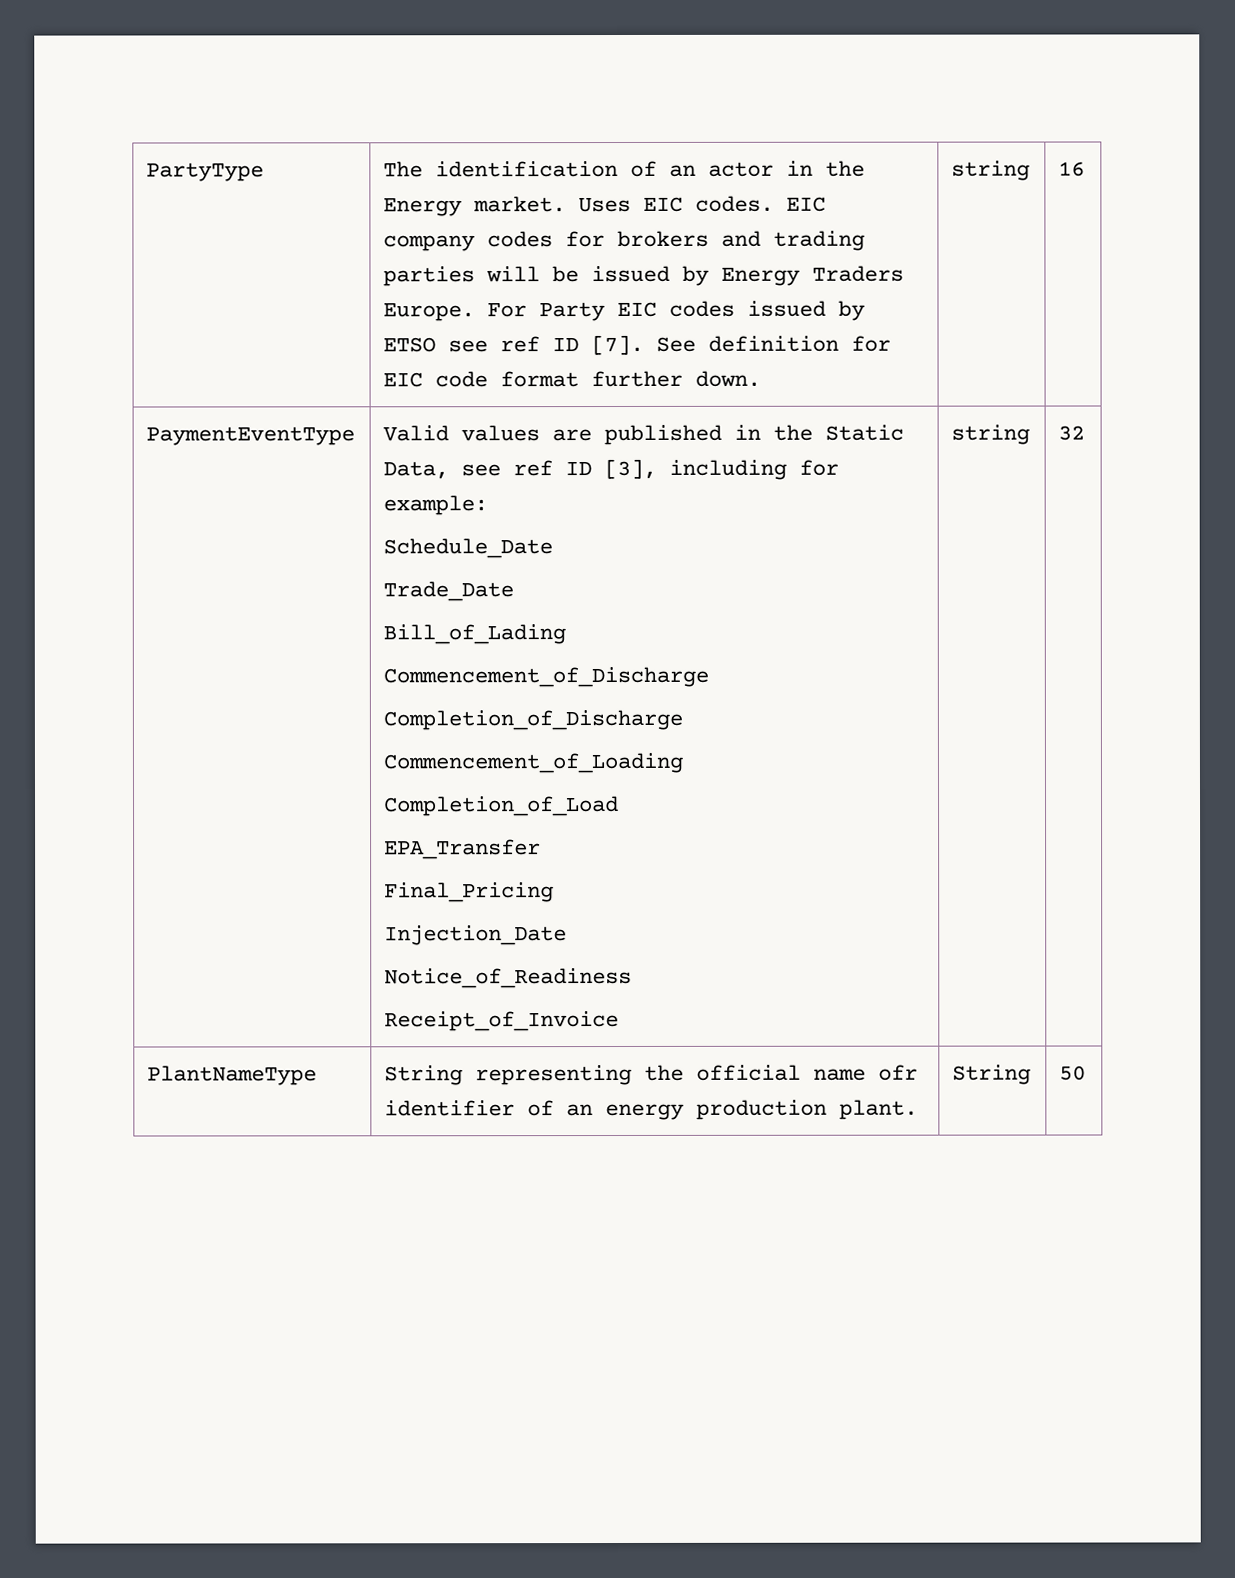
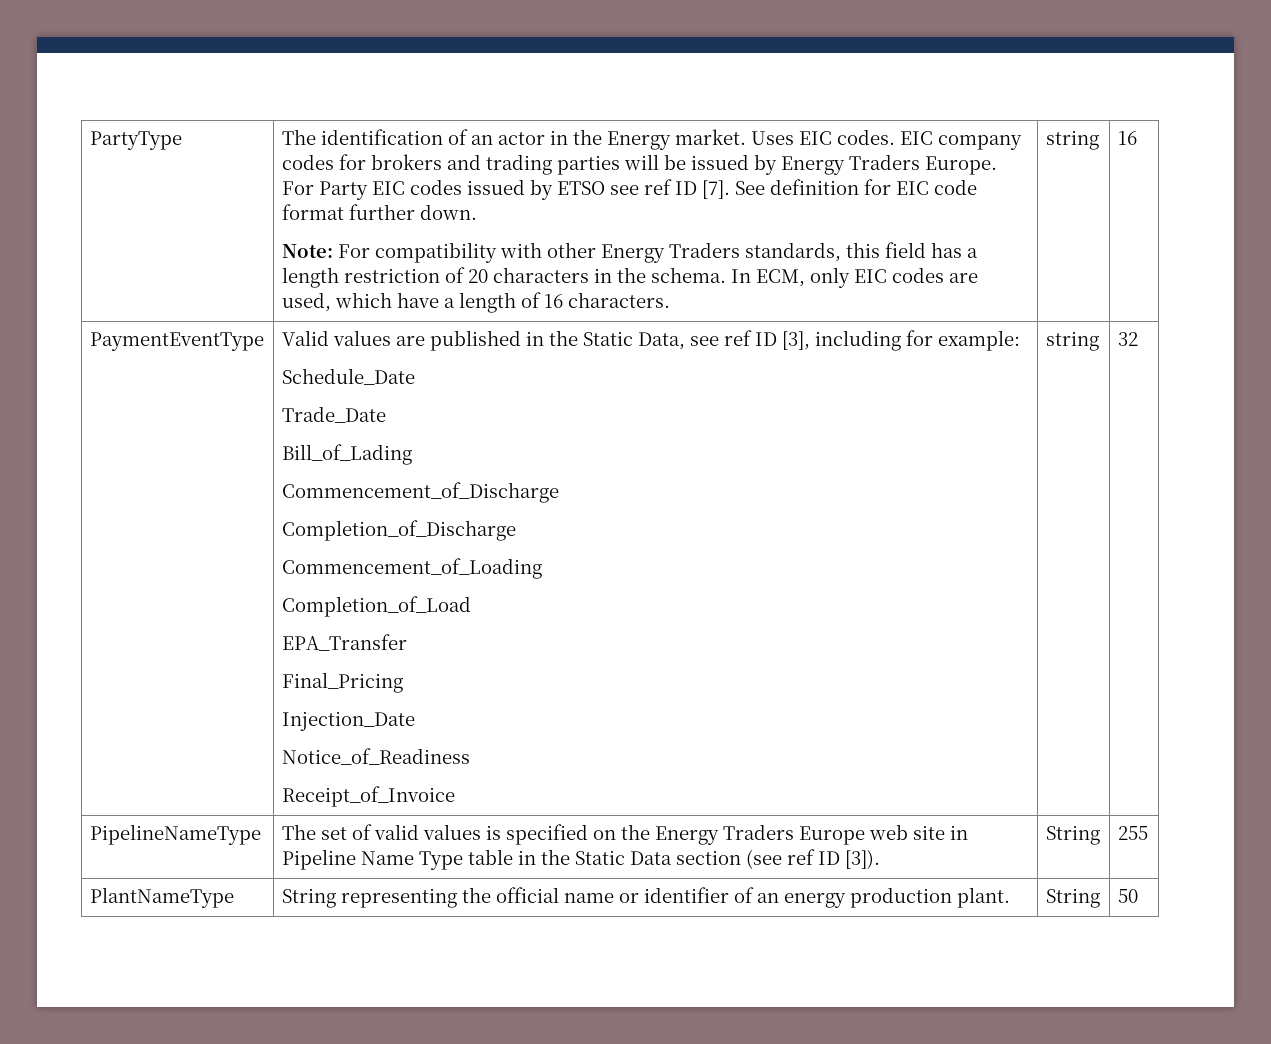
(762, 378) none -> [281,242,978,263] [281,267,978,288] [281,292,670,313] // Note: For compatibility with other Energy Traders standards, this field has a length restriction of 20 characters in the schema. In ECM, only EIC codes are used, which have a length of 16 characters.
(1086, 433) none -> [89,824,261,845] [281,824,968,845] [281,849,880,870] [1045,825,1100,845] [1117,826,1148,840] // PipelineNameType | The set of valid values is specified on the Energy Traders Europe web site in Pipeline Name Type table in the Static Data section (see ref ID [3]). | String | 255
[878,1064,919,1081] ofr -> [618,893,639,903] or

